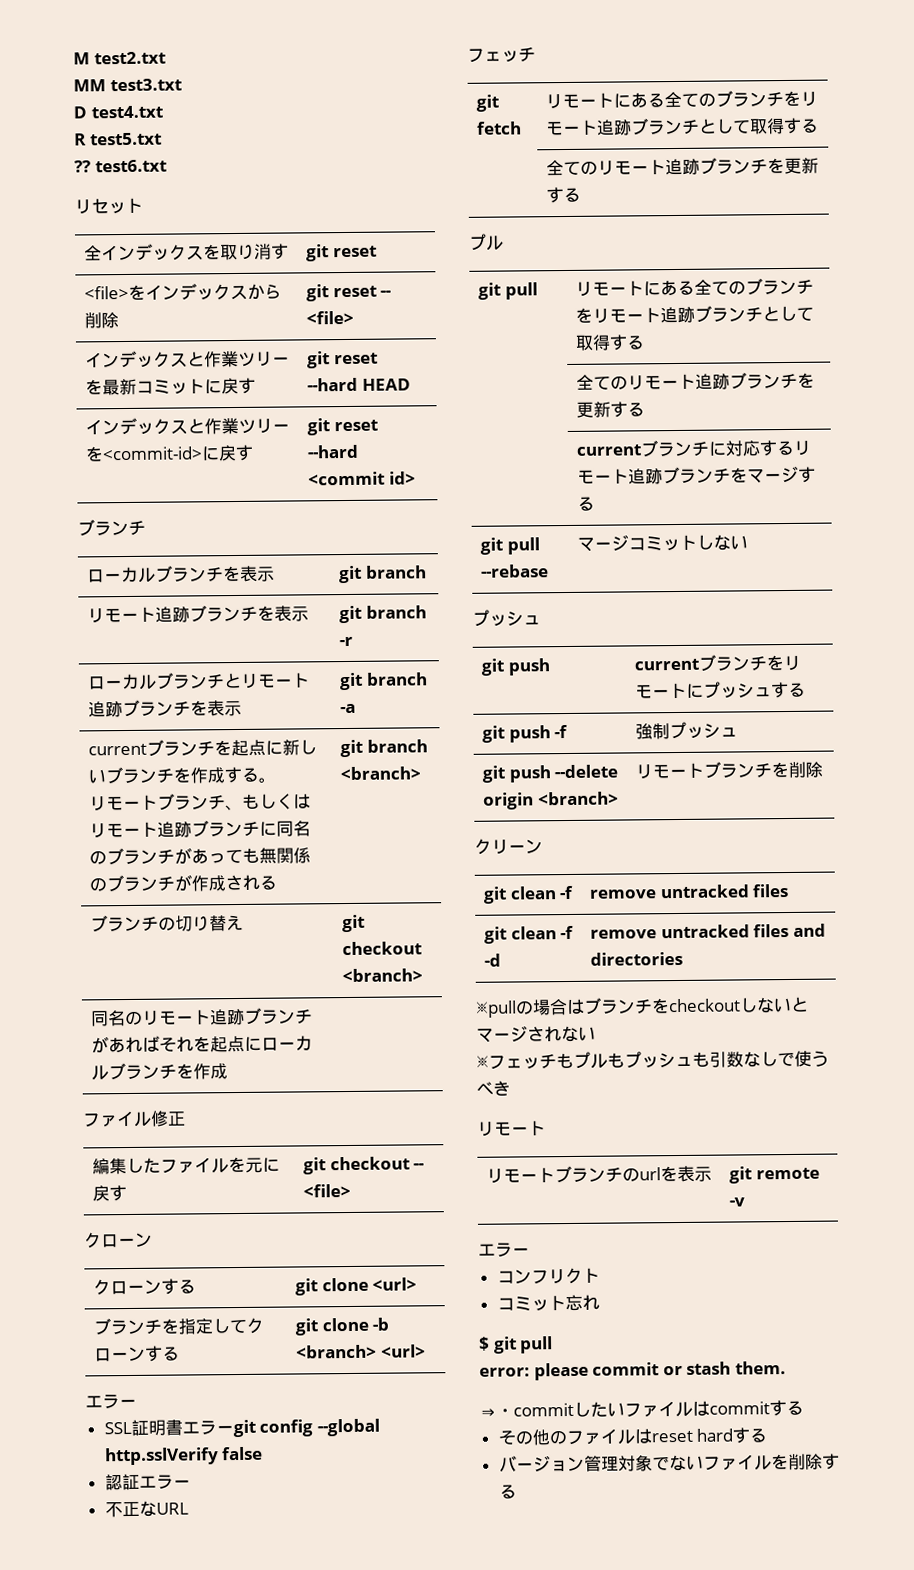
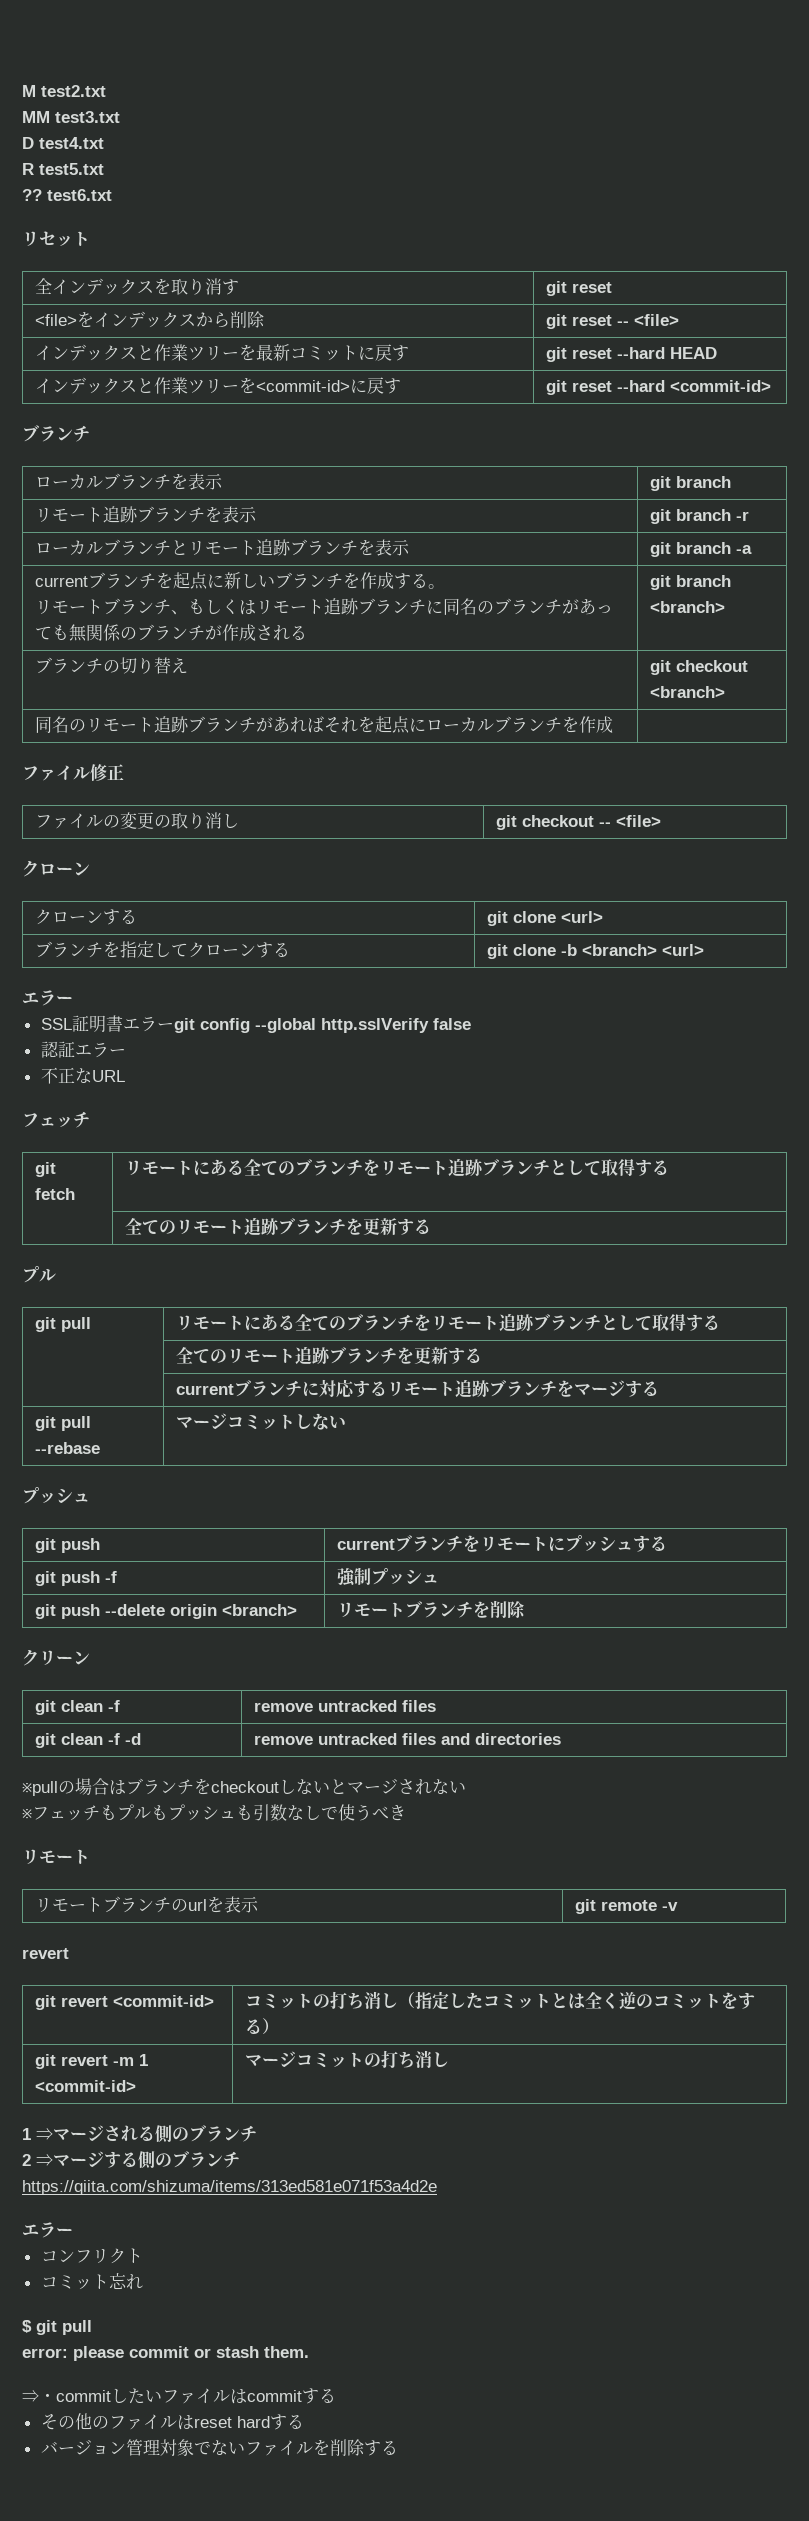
[307,471,416,486] <commit id> -> [669,380,771,392] <commit-id>
[91,1156,280,1175] [91,1185,127,1202] 編集したファイルを元に戻す -> [34,812,239,829] ファイルの変更の取り消し
(745, 1202) none -> [22,1948,69,1959] [34,1995,214,2010] [244,1991,755,2010] [244,2018,279,2035] [34,2054,148,2069] [34,2080,136,2092] [244,2050,449,2068] [22,2125,257,2143] [22,2151,240,2169] [22,2180,437,2195] // revert // git revert <commit-id> | コミットの打ち消し（指定したコミットとは全く逆のコミットをする） // git revert -m 1 <commit-id> | マージコミットの打ち消し // 1 ⇒マージされる側のブランチ // 2 ⇒マージする側のブランチ // https://qiita.com/shizuma/items/313ed581e071f53a4d2e

